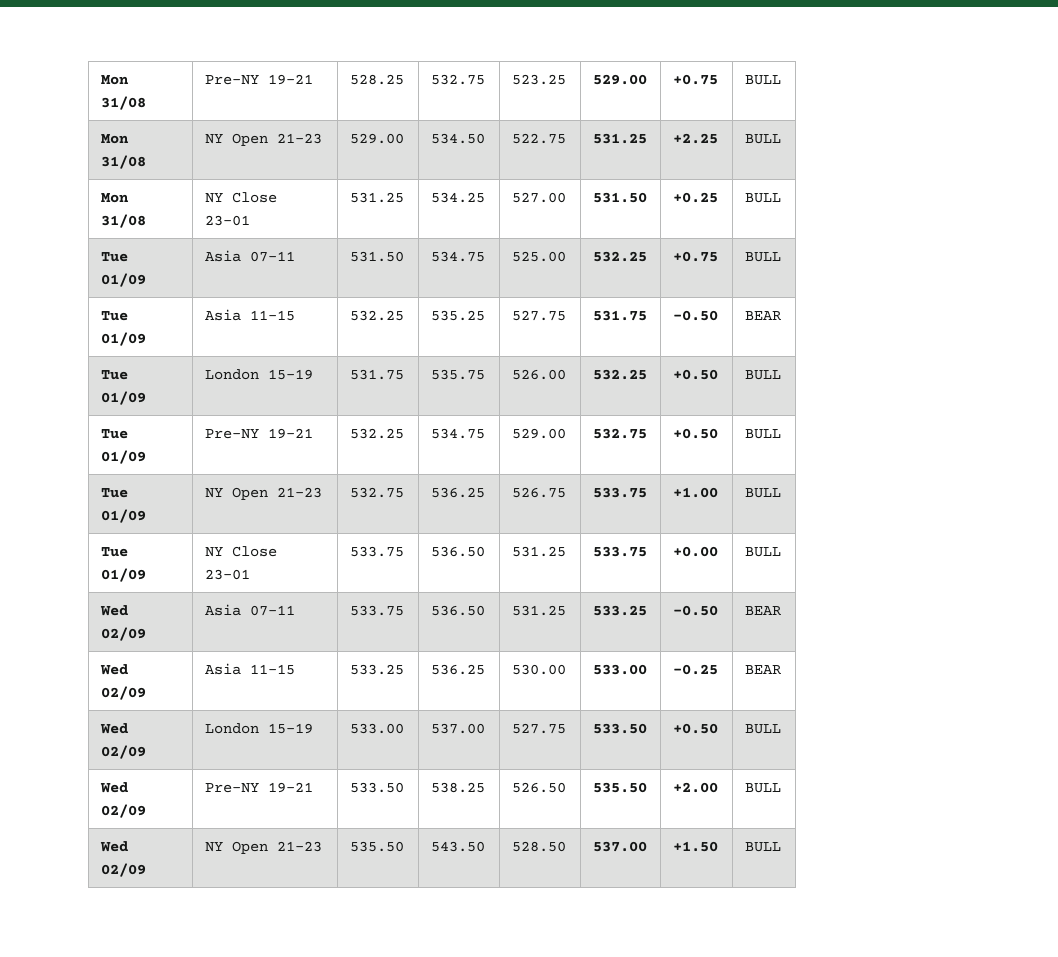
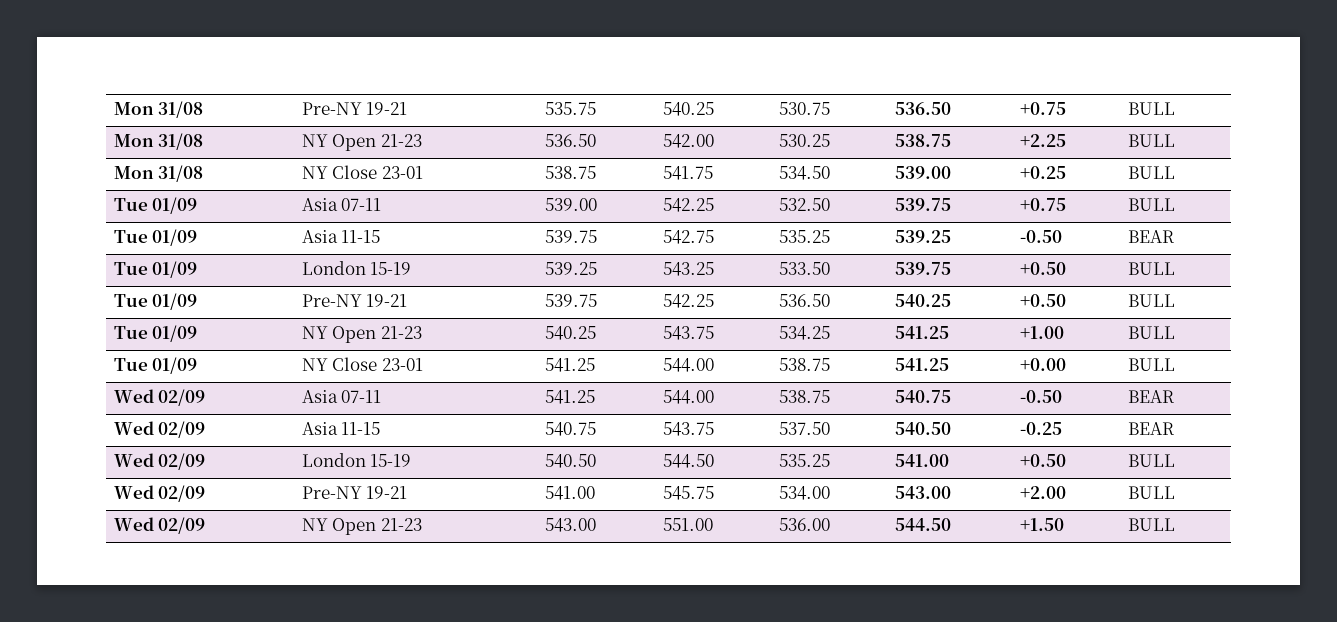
[349,74,404,85] [430,74,485,85] [511,74,566,85] [592,74,647,85] 528.25 | 532.75 | 523.25 | 529.00 -> [544,102,596,115] [662,102,714,116] [778,102,830,115] [894,102,951,115] 535.75 | 540.25 | 530.75 | 536.50
[349,133,404,144] [430,133,485,144] [511,133,566,144] [592,133,647,144] 529.00 | 534.50 | 522.75 | 531.25 -> [544,134,596,147] [662,134,714,148] [778,134,830,147] [894,134,951,147] 536.50 | 542.00 | 530.25 | 538.75
[349,192,404,203] [430,192,485,203] [511,192,566,203] [592,192,647,203] 531.25 | 534.25 | 527.00 | 531.50 -> [544,166,596,179] [662,166,713,180] [778,166,830,180] [894,166,951,179] 538.75 | 541.75 | 534.50 | 539.00
[349,251,404,262] [430,251,485,262] [511,251,566,262] [592,251,647,262] 531.50 | 534.75 | 525.00 | 532.25 -> [544,198,597,211] [662,198,714,212] [778,198,830,211] [894,198,951,211] 539.00 | 542.25 | 532.50 | 539.75
[349,310,404,321] [430,310,485,321] [511,310,566,321] [592,310,647,321] 532.25 | 535.25 | 527.75 | 531.75 -> [544,230,597,243] [662,230,714,244] [778,230,830,243] [894,230,951,243] 539.75 | 542.75 | 535.25 | 539.25
[349,369,404,380] [430,369,485,380] [511,369,566,380] [592,369,647,380] 531.75 | 535.75 | 526.00 | 532.25 -> [544,262,597,275] [662,262,714,276] [778,262,830,275] [894,262,951,275] 539.25 | 543.25 | 533.50 | 539.75
[349,428,404,439] [430,428,485,439] [511,428,566,439] [592,428,647,439] 532.25 | 534.75 | 529.00 | 532.75 -> [544,294,597,307] [662,294,714,308] [778,294,830,307] [894,294,951,307] 539.75 | 542.25 | 536.50 | 540.25
[349,487,404,498] [430,487,485,498] [511,487,566,498] [592,487,647,498] 532.75 | 536.25 | 526.75 | 533.75 -> [544,326,596,340] [662,326,714,340] [778,326,830,340] [894,326,949,339] 540.25 | 543.75 | 534.25 | 541.25
[349,546,404,557] [430,546,485,557] [511,546,566,557] [592,546,647,557] 533.75 | 536.50 | 531.25 | 533.75 -> [544,358,595,372] [662,358,714,372] [778,358,830,371] [894,358,949,371] 541.25 | 544.00 | 538.75 | 541.25
[349,605,404,616] [430,605,485,616] [511,605,566,616] [592,605,647,616] 533.75 | 536.50 | 531.25 | 533.25 -> [544,390,595,404] [662,390,714,404] [778,390,830,403] [894,390,951,403] 541.25 | 544.00 | 538.75 | 540.75
[349,664,404,675] [430,664,485,675] [511,664,566,675] [592,664,647,675] 533.25 | 536.25 | 530.00 | 533.00 -> [544,422,596,436] [662,422,714,436] [778,422,830,435] [894,422,951,435] 540.75 | 543.75 | 537.50 | 540.50
[349,723,404,734] [430,723,485,734] [511,723,566,734] [592,723,647,734] 533.00 | 537.00 | 527.75 | 533.50 -> [544,454,596,468] [662,454,714,468] [778,454,830,467] [894,454,949,467] 540.50 | 544.50 | 535.25 | 541.00
[349,782,404,793] [430,782,485,793] [511,782,566,793] [592,782,647,793] 533.50 | 538.25 | 526.50 | 535.50 -> [544,486,595,500] [662,486,714,500] [778,486,830,500] [894,486,951,499] 541.00 | 545.75 | 534.00 | 543.00
[349,841,404,852] [430,841,485,852] [511,841,566,852] [592,841,647,852] 535.50 | 543.50 | 528.50 | 537.00 -> [544,518,596,532] [662,518,713,531] [778,518,830,531] [894,518,951,531] 543.00 | 551.00 | 536.00 | 544.50

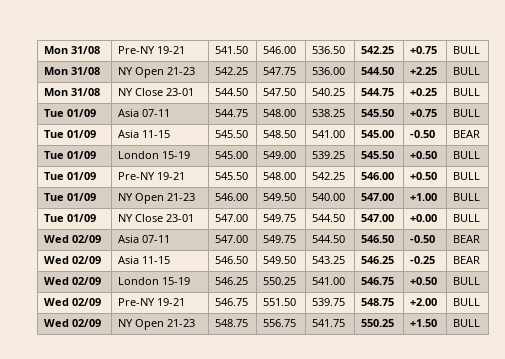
[544,102,596,115] [662,102,714,116] [778,102,830,115] [894,102,951,115] 535.75 | 540.25 | 530.75 | 536.50 -> [214,46,248,54] [262,46,296,54] [311,46,345,54] [360,46,394,54] 541.50 | 546.00 | 536.50 | 542.25
[544,134,596,147] [662,134,714,148] [778,134,830,147] [894,134,951,147] 536.50 | 542.00 | 530.25 | 538.75 -> [214,67,248,75] [262,67,296,75] [311,67,345,75] [360,67,394,75] 542.25 | 547.75 | 536.00 | 544.50
[544,166,596,179] [662,166,713,180] [778,166,830,180] [894,166,951,179] 538.75 | 541.75 | 534.50 | 539.00 -> [214,88,248,96] [262,88,296,96] [311,88,345,96] [360,88,394,96] 544.50 | 547.50 | 540.25 | 544.75
[544,198,597,211] [662,198,714,212] [778,198,830,211] [894,198,951,211] 539.00 | 542.25 | 532.50 | 539.75 -> [214,109,248,117] [262,109,296,117] [311,109,345,117] [360,109,394,117] 544.75 | 548.00 | 538.25 | 545.50
[544,230,597,243] [662,230,714,244] [778,230,830,243] [894,230,951,243] 539.75 | 542.75 | 535.25 | 539.25 -> [214,130,248,138] [262,130,296,138] [311,130,345,138] [360,130,394,138] 545.50 | 548.50 | 541.00 | 545.00
[544,262,597,275] [662,262,714,276] [778,262,830,275] [894,262,951,275] | 539.25 | 543.25 | 533.50 | 539.75 -> [214,151,248,159] [262,151,296,159] [311,151,345,159] [360,151,394,159] | 545.00 | 549.00 | 539.25 | 545.50
[544,294,597,307] [662,294,714,308] [778,294,830,307] [894,294,951,307] 539.75 | 542.25 | 536.50 | 540.25 -> [214,172,248,180] [262,172,296,180] [311,172,345,180] [360,172,394,180] 545.50 | 548.00 | 542.25 | 546.00
[544,326,596,340] [662,326,714,340] [778,326,830,340] [894,326,949,339] 540.25 | 543.75 | 534.25 | 541.25 -> [214,193,248,201] [262,193,296,201] [311,193,345,201] [360,193,394,201] 546.00 | 549.50 | 540.00 | 547.00
[544,358,595,372] [662,358,714,372] [778,358,830,371] [894,358,949,371] 541.25 | 544.00 | 538.75 | 541.25 -> [214,214,248,222] [262,214,296,222] [311,214,345,222] [360,214,394,222] 547.00 | 549.75 | 544.50 | 547.00
[544,390,595,404] [662,390,714,404] [778,390,830,403] [894,390,951,403] 541.25 | 544.00 | 538.75 | 540.75 -> [214,235,248,243] [262,235,296,243] [311,235,345,243] [360,235,394,243] 547.00 | 549.75 | 544.50 | 546.50
[544,422,596,436] [662,422,714,436] [778,422,830,435] [894,422,951,435] 540.75 | 543.75 | 537.50 | 540.50 -> [214,256,248,264] [262,256,296,264] [311,256,345,264] [360,256,394,264] 546.50 | 549.50 | 543.25 | 546.25
[544,454,596,468] [662,454,714,468] [778,454,830,467] [894,454,949,467] 540.50 | 544.50 | 535.25 | 541.00 -> [214,277,248,285] [262,277,296,285] [311,277,345,285] [360,277,394,285] 546.25 | 550.25 | 541.00 | 546.75
[544,486,595,500] [662,486,714,500] [778,486,830,500] [894,486,951,499] 541.00 | 545.75 | 534.00 | 543.00 -> [214,298,248,306] [262,298,296,306] [311,298,345,306] [360,298,394,306] 546.75 | 551.50 | 539.75 | 548.75
[544,518,596,532] [662,518,713,531] [778,518,830,531] [894,518,951,531] 543.00 | 551.00 | 536.00 | 544.50 -> [214,319,248,327] [262,319,296,327] [311,319,345,327] [360,319,394,327] 548.75 | 556.75 | 541.75 | 550.25

